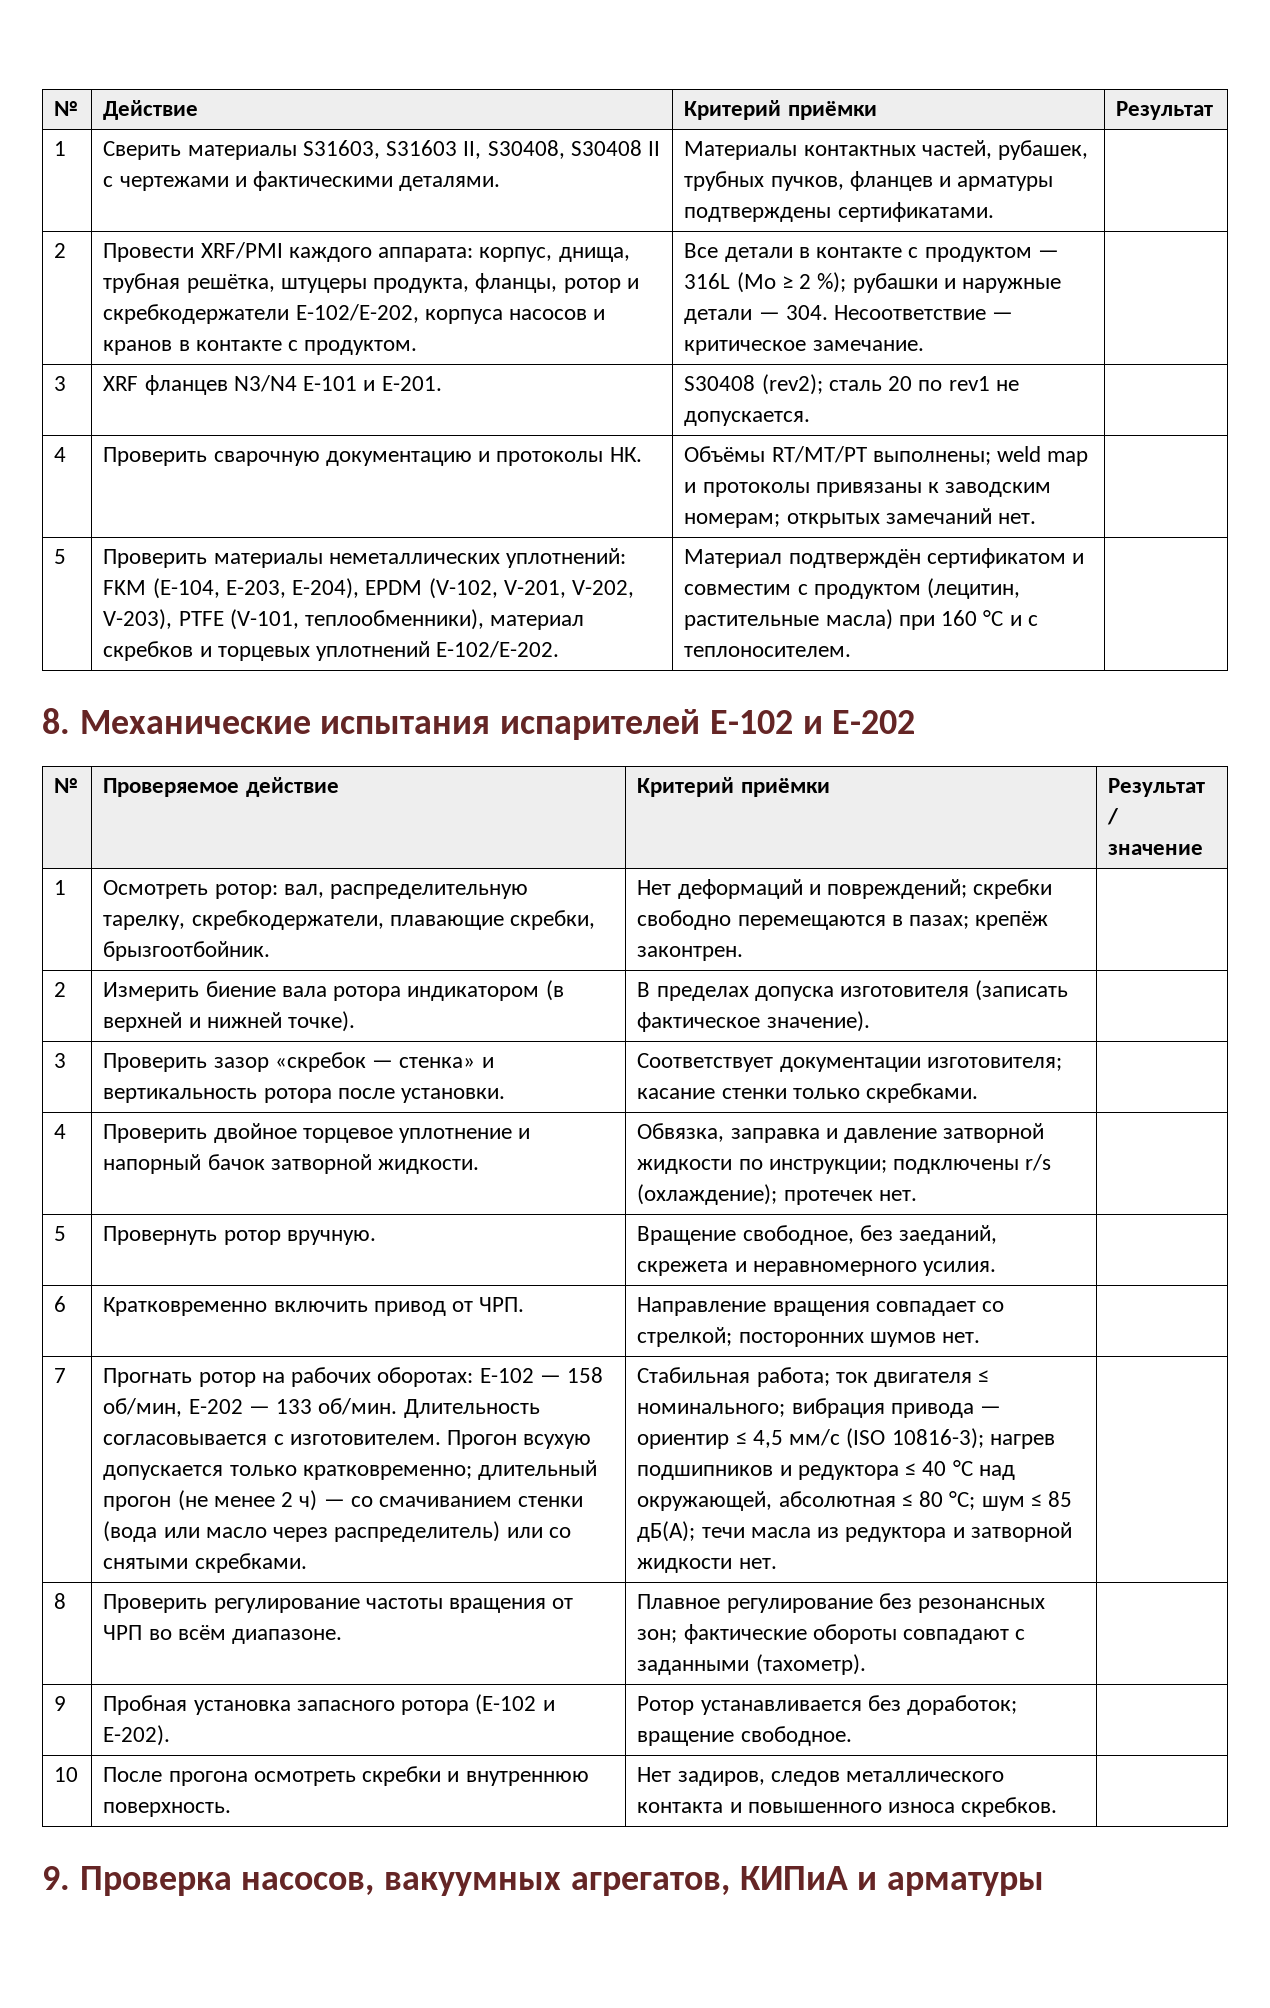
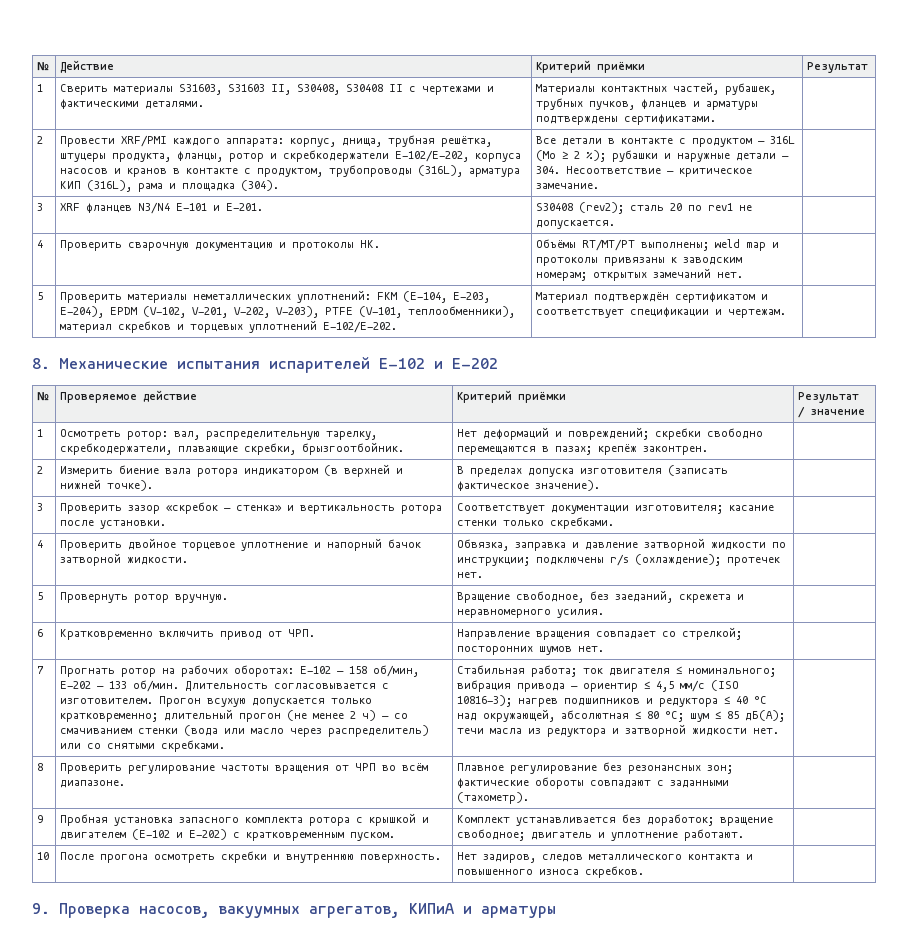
[304,340,418,355] продуктом. -> [257,165,521,177] [60,180,280,192] продуктом, трубопроводы (316L), арматура КИП (316L), рама и площадка (304).
[684,578,1021,599] [684,609,1038,630] [684,646,852,657] совместим с продуктом (лецитин, растительные масла) при 160 °C и с теплоносителем. -> [536,307,787,318] соответствует спецификации и чертежам.
[401,1694,555,1715] [103,1725,171,1746] [637,1695,1018,1715] [637,1726,852,1746] ротора (E-102 и E-202). | Ротор устанавливается без доработок; вращение свободное. -> [245,813,430,826] [60,829,396,841] [457,814,774,826] [457,829,745,841] комплекта ротора с крышкой и двигателем (E-102 и E-202) с кратковременным пуском. | Комплект устанавливается без доработок; вращение свободное; двигатель и уплотнение работают.

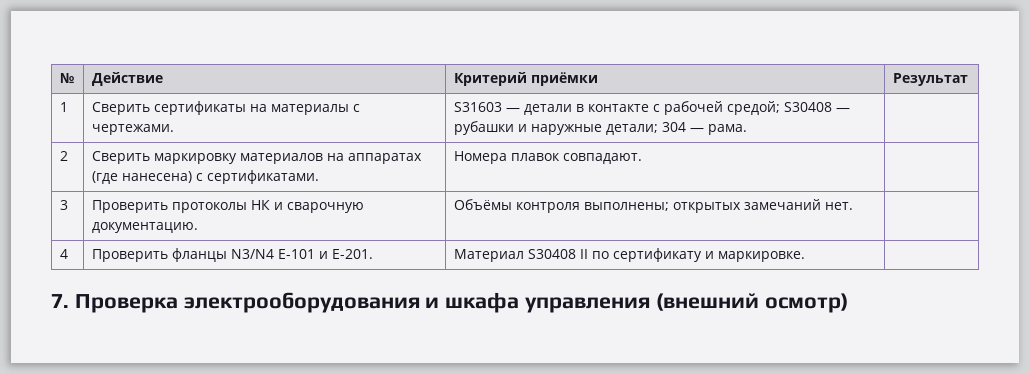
[114,84,495,95] [60,99,205,109] [536,82,777,95] [536,98,759,110] [536,114,717,125] [37,136,44,144] [60,135,493,147] [60,150,522,162] [60,165,521,177] [60,180,280,192] [536,136,796,147] [536,150,790,162] [536,166,753,177] [536,183,600,189] [37,203,44,211] [60,202,264,214] [536,202,753,214] [536,220,616,229] [37,240,44,248] [60,240,381,251] [536,239,780,251] [536,257,743,266] [536,268,744,281] [37,292,44,300] [60,290,491,303] [60,306,516,318] [60,320,398,333] [536,292,769,303] [536,307,787,318] [32,356,498,373] [37,392,50,401] [60,390,198,403] [457,390,567,403] [798,392,860,403] [798,406,866,418] [37,429,44,437] [60,429,378,440] [60,442,405,455] [457,427,764,440] [457,444,709,455] [37,466,44,474] [60,464,404,477] [60,479,154,491] [457,465,729,477] [457,480,601,491] [37,503,44,511] [60,502,443,514] [60,520,167,529] [457,503,775,514] [457,517,615,529] [37,540,44,548] [60,538,422,551] [60,553,189,566] [457,538,787,551] [457,554,781,566] [457,572,484,578] [37,592,44,600] [60,592,229,603] [457,590,745,603] [457,609,605,618] [37,629,44,637] [60,629,316,640] [457,627,743,640] [457,646,605,655] [37,666,45,674] [60,665,420,677] [60,680,390,692] [60,696,373,707] [60,709,409,722] [60,725,430,737] [60,740,226,752] [457,665,777,677] [457,680,740,692] [457,695,768,707] [457,709,786,722] [457,724,780,737] [37,763,44,771] [60,763,429,774] [60,780,126,788] [457,762,734,774] [457,777,730,789] [457,792,530,804] [37,815,44,823] [60,813,430,826] [60,829,396,841] [457,814,774,826] [457,829,745,841] [37,852,50,860] [60,851,442,863] [457,852,754,863] [457,866,645,878] [32,903,556,918] материалы S31603, S31603 II, S30408, S30408 II с чертежами и фактическими деталями. | Материалы контактных частей, рубашек, трубных пучков, фланцев и арматуры подтверждены сертификатами. | // 2 | Провести XRF/PMI каждого аппарата: корпус, днища, трубная решётка, штуцеры продукта, фланцы, ротор и скребкодержатели E-102/E-202, корпуса насосов и кранов в контакте с продуктом, трубопроводы (316L), арматура КИП (316L), рама и площадка (304). | Все детали в контакте с продуктом — 316L (Mo ≥ 2 %); рубашки и наружные детали — 304. Несоответствие — критическое замечание. | // 3 | XRF фланцев N3/N4 E-101 и E-201. | S30408 (rev2); сталь 20 по rev1 не допускается. | // 4 | Проверить сварочную документацию и протоколы НК. | Объёмы RT/MT/PT выполнены; weld map и протоколы привязаны к заводским номерам; открытых замечаний нет. | // 5 | Проверить материалы неметаллических уплотнений: FKM (E-104, E-203, E-204), EPDM (V-102, V-201, V-202, V-203), PTFE (V-101, теплообменники), материал скребков и торцевых уплотнений E-102/E-202. | Материал подтверждён сертификатом и соответствует спецификации и чертежам. | // 8. Механические испытания испарителей E-102 и E-202 // № | Проверяемое действие | Критерий приёмки | Результат / значение // 1 | Осмотреть ротор: вал, распределительную тарелку, скребкодержатели, плавающие скребки, брызгоотбойник. | Нет деформаций и повреждений; скребки свободно перемещаются в пазах; крепёж законтрен. | // 2 | Измерить биение вала ротора индикатором (в верхней и нижней точке). | В пределах допуска изготовителя (записать фактическое значение). | // 3 | Проверить зазор «скребок — стенка» и вертикальность ротора после установки. | Соответствует документации изготовителя; касание стенки только скребками. | // 4 | Проверить двойное торцевое уплотнение и напорный бачок затворной жидкости. | Обвязка, заправка и давление затворной жидкости по инструкции; подключены r/s (охлаждение); протечек нет. | // 5 | Провернуть ротор вручную. | Вращение свободное, без заеданий, скрежета и неравномерного усилия. | // 6 | Кратковременно включить привод от ЧРП. | Направление вращения совпадает со стрелкой; посторонних шумов нет. | // 7 | Прогнать ротор на рабочих оборотах: E-102 — 158 об/мин, E-202 — 133 об/мин. Длительность согласовывается с изготовителем. Прогон всухую допускается только кратковременно; длительный прогон (не менее 2 ч) — со смачиванием стенки (вода или масло через распределитель) или со снятыми скребками. | Стабильная работа; ток двигателя ≤ номинального; вибрация привода — ориентир ≤ 4,5 мм/с (ISO 10816-3); нагрев подшипников и редуктора ≤ 40 °C над окружающей, абсолютная ≤ 80 °C; шум ≤ 85 дБ(A); течи масла из редуктора и затворной жидкости нет. | // 8 | Проверить регулирование частоты вращения от ЧРП во всём диапазоне. | Плавное регулирование без резонансных зон; фактические обороты совпадают с заданными (тахометр). | // 9 | Пробная установка запасного комплекта ротора с крышкой и двигателем (E-102 и E-202) с кратковременным пуском. | Комплект устанавливается без доработок; вращение свободное; двигатель и уплотнение работают. | // 10 | После прогона осмотреть скребки и внутреннюю поверхность. | Нет задиров, следов металлического контакта и повышенного износа скребков. | // 9. Проверка насосов, вакуумных агрегатов, КИПиА и арматуры -> [153,101,360,115] [91,124,174,135] [453,101,850,115] [453,121,747,135] [59,151,68,161] [91,151,422,164] [91,170,319,184] [453,151,642,164] [59,200,68,210] [91,200,364,213] [91,222,198,233] [453,199,853,213] [59,249,68,259] [91,248,373,262] [453,248,805,262] [51,292,848,313] сертификаты на материалы с чертежами. | S31603 — детали в контакте с рабочей средой; S30408 — рубашки и наружные детали; 304 — рама. | // 2 | Сверить маркировку материалов на аппаратах (где нанесена) с сертификатами. | Номера плавок совпадают. | // 3 | Проверить протоколы НК и сварочную документацию. | Объёмы контроля выполнены; открытых замечаний нет. | // 4 | Проверить фланцы N3/N4 E-101 и E-201. | Материал S30408 II по сертификату и маркировке. | // 7. Проверка электрооборудования и шкафа управления (внешний осмотр)

